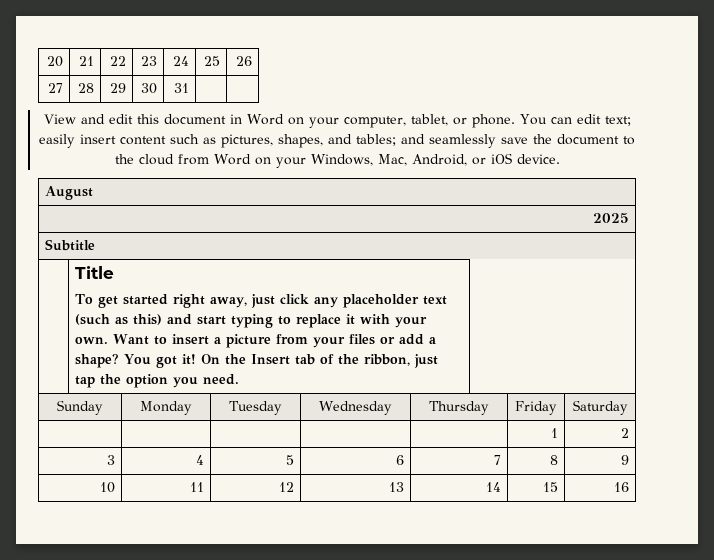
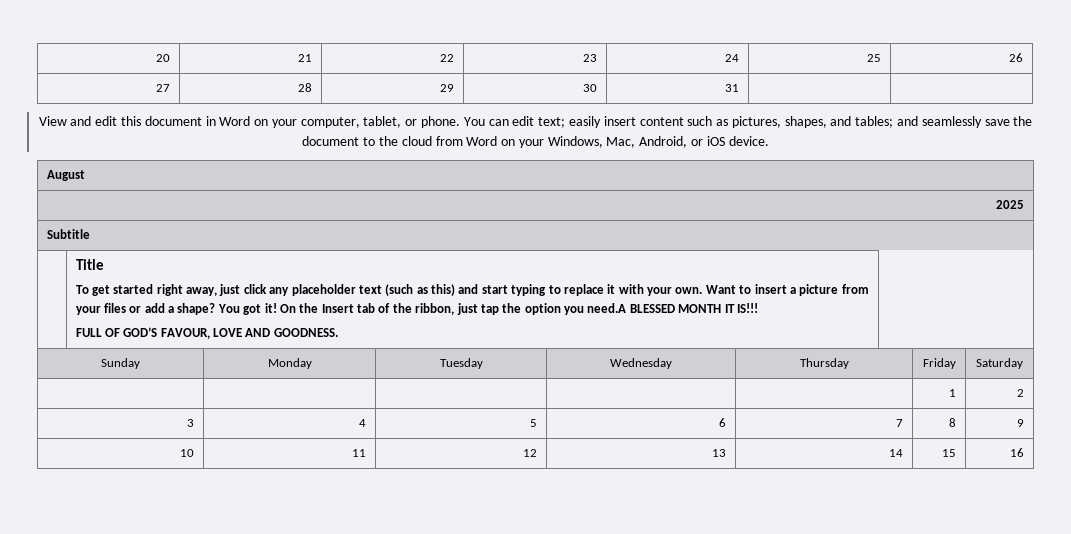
[203,374,240,385] need. -> [587,303,758,313] [75,327,338,339] need.A BLESSED MONTH IT IS!!! // FULL OF GOD’S FAVOUR, LOVE AND GOODNESS.

